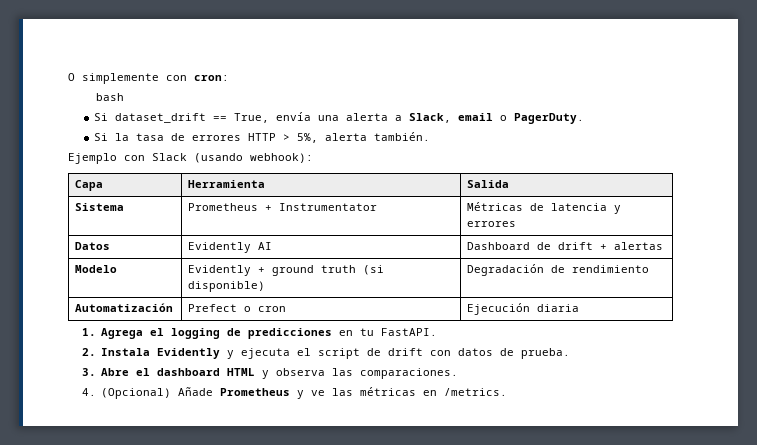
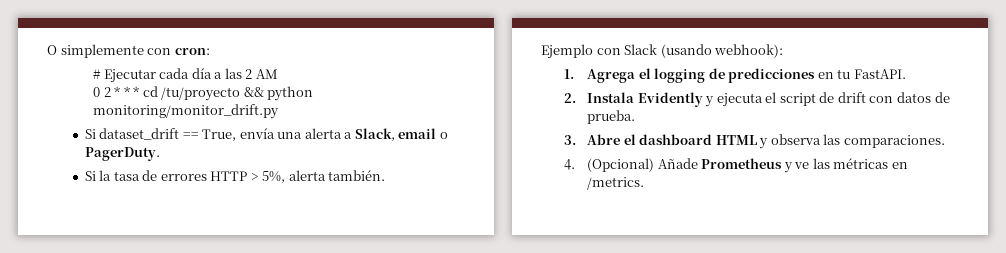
[95,93,124,101] bash -> [93,68,278,83] [93,86,314,101] [93,104,280,119] # Ejecutar cada día a las 2 AM // 0 2 * * * cd /tu/proyecto && python monitoring/monitor_drift.py
[75,180,104,191] [188,180,266,188] [467,180,510,188] [75,203,125,211] [188,203,378,211] [467,202,622,214] [467,221,517,227] [75,242,111,250] [188,242,273,253] [467,242,664,250] [75,265,118,273] [188,265,385,276] [188,281,266,292] [467,264,650,276] [75,303,174,312] [188,304,287,312] [467,303,580,315] // Capa | Herramienta | Salida // Sistema | Prometheus + Instrumentator | Métricas de latencia y errores // Datos | Evidently AI | Dashboard de drift + alertas // Modelo | Evidently + ground truth (si disponible) | Degradación de rendimiento // Automatización | Prefect o cron | Ejecución diaria -> (784, 51) none

